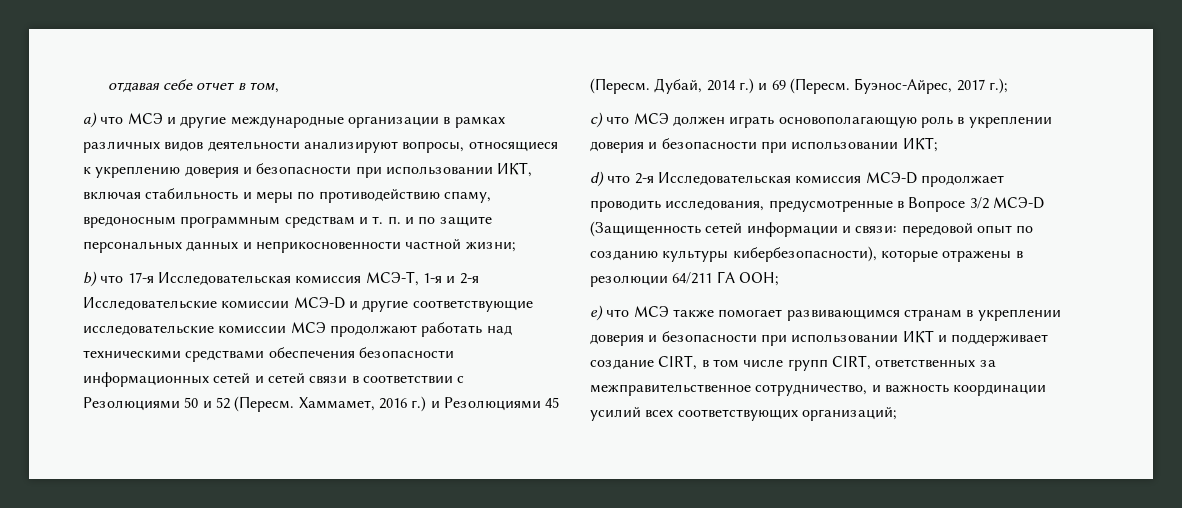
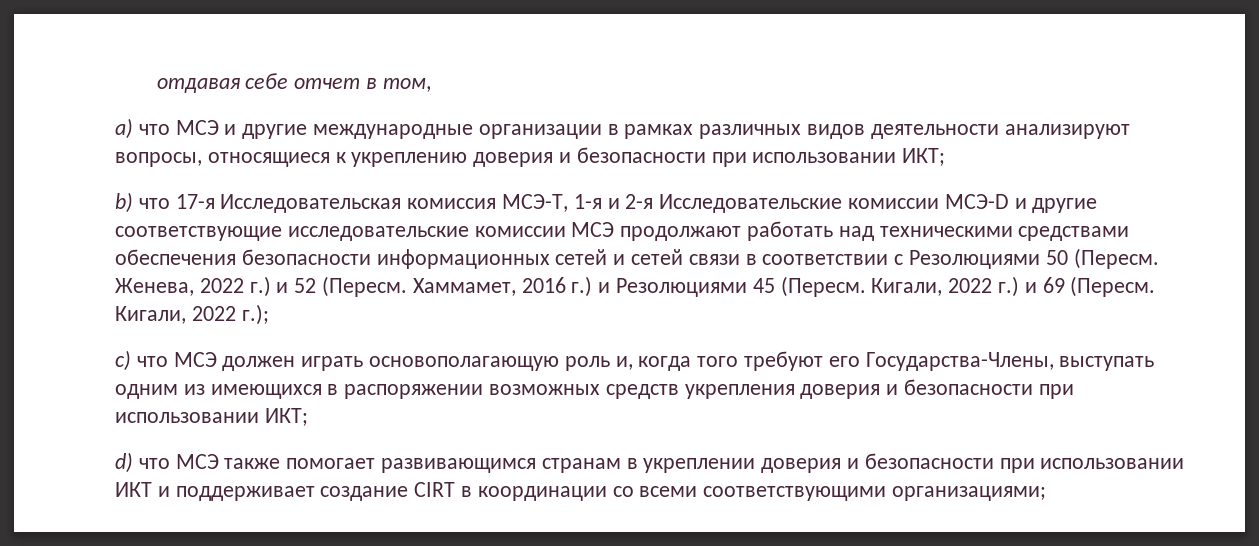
[497,162,533,177] [83,188,491,203] [83,216,492,228] [83,239,516,253] ИКТ, включая стабильность и меры по противодействию спаму, вредоносным программным средствам и т. п. и по защите персональных данных и неприкосновенности частной жизни; -> [902,148,946,166] ИКТ;
(199, 402) none -> [1073,248,1159,269] [115,276,271,297] (Пересм. Женева, 2022 г.)
[654,78,736,94] Дубай, 2014 -> [871,278,993,296] Кигали, 2022
[854,78,985,94] Буэнос-Айрес, 2017 -> [115,306,236,324] Кигали, 2022
[957,116,1052,128] в укреплении -> [615,351,1155,371] [115,384,795,399] и, когда того требуют его Государства-Члены, выступать одним из имеющихся в распоряжении возможных средств укрепления
[634,172,1004,187] [590,197,1044,212] [590,221,1034,237] [590,246,1023,262] [590,271,779,287] [590,305,630,321] 2-я Исследовательская комиссия МСЭ-D продолжает проводить исследования, предусмотренные в Вопросе 3/2 МСЭ-D (Защищенность сетей информации и связи: передовой опыт по созданию культуры кибербезопасности), которые отражены в резолюции 64/211 ГА ООН; // e) что -> (170, 463) none
[658,355,996,371] [590,384,1047,396] [590,407,897,421] CIRT, в том числе групп CIRT, ответственных за межправительственное сотрудничество, и важность координации усилий всех соответствующих организаций; -> [414,482,1047,501] CIRT в координации со всеми соответствующими организациями;

